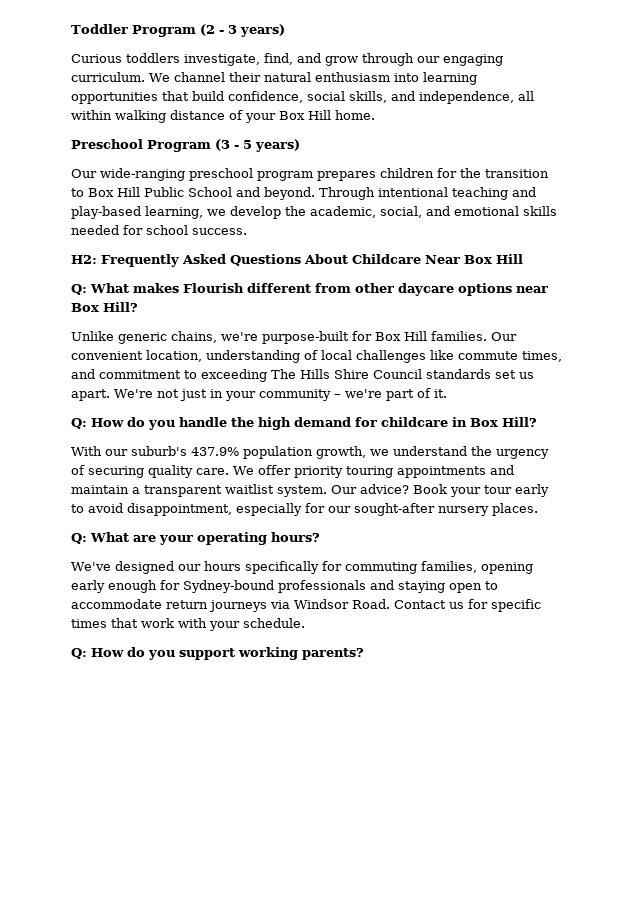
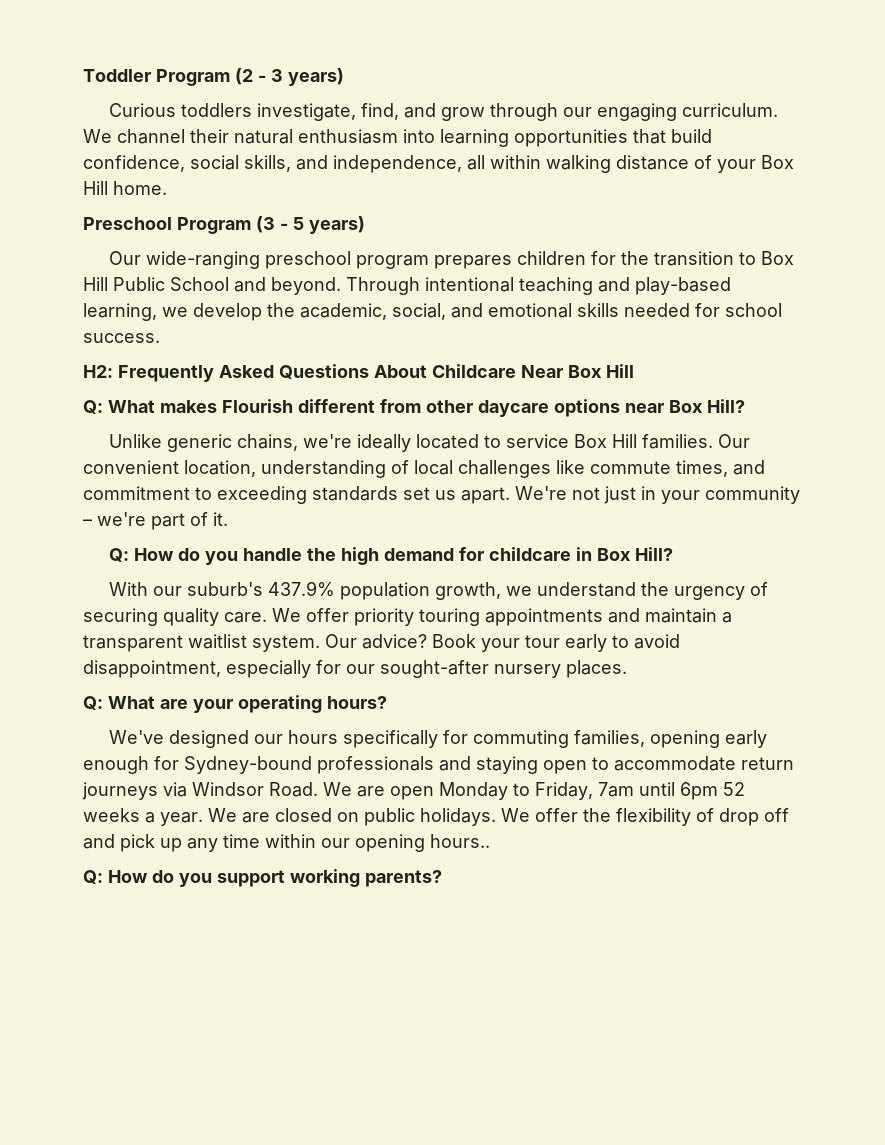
[262,331,372,344] purpose-built for -> [356,434,569,452] ideally located to service
[271,369,422,379] The Hills Shire Council -> (307, 495) none
[394,599,541,612] [71,618,305,631] Contact us for specific times that work with your schedule. -> [323,782,745,800] [83,808,789,826] [83,834,490,852] We are open Monday to Friday, 7am until 6pm 52 weeks a year. We are closed on public holidays. We offer the flexibility of drop off and pick up any time within our opening hours..

